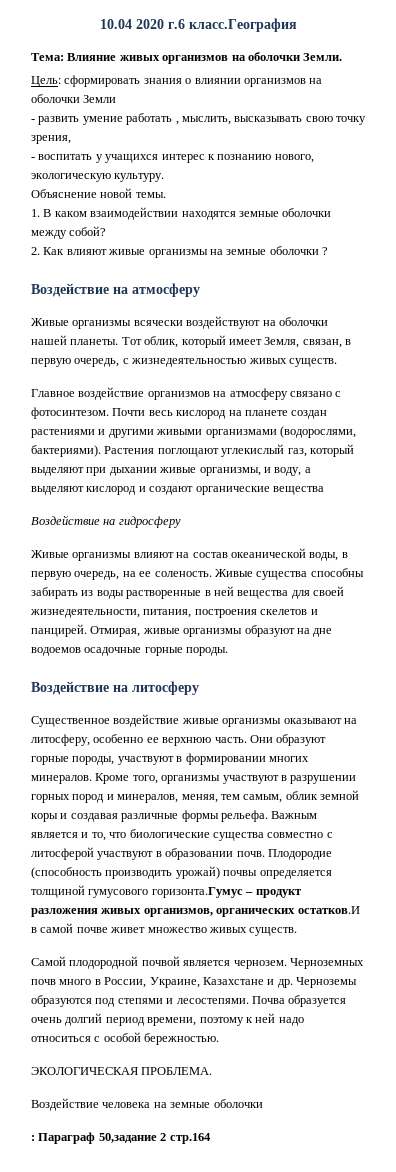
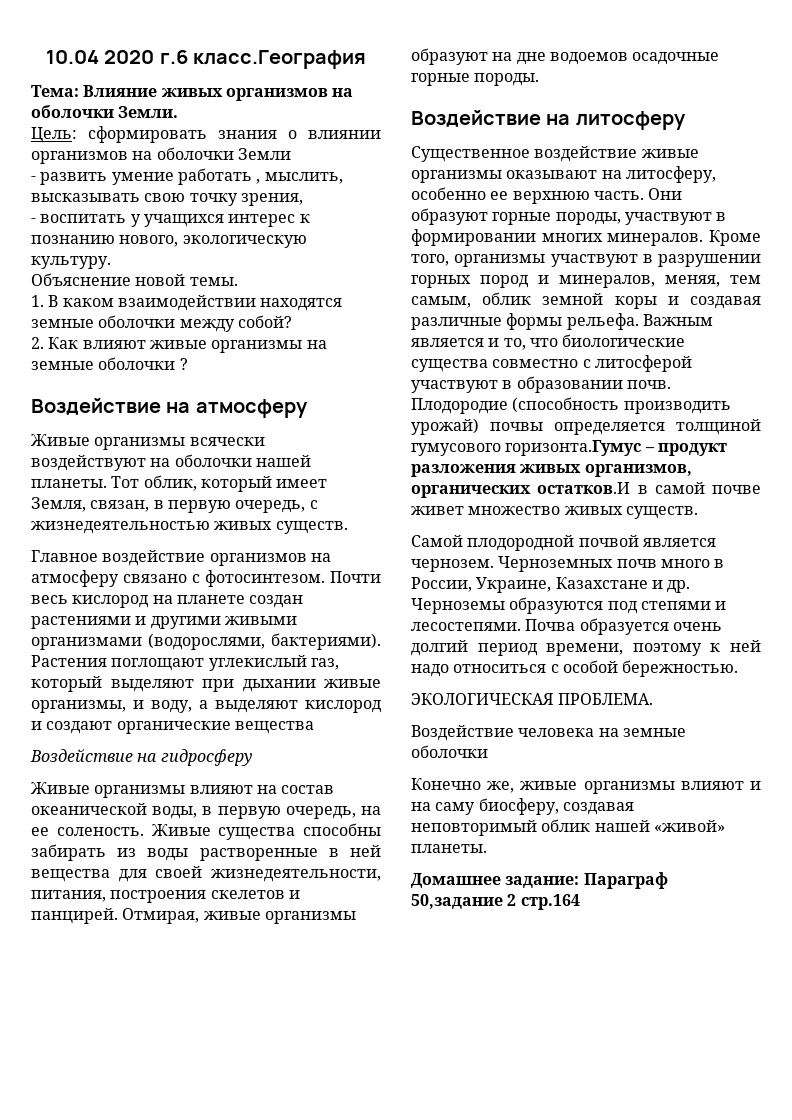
[31,1135,35,1141] : -> [411,778,761,794] [411,798,634,815] [411,819,725,836] [411,844,487,853] [411,873,580,888] Конечно же, живые организмы влияют и на саму биосферу, создавая неповторимый облик нашей «живой» планеты. // Домашнее задание:

